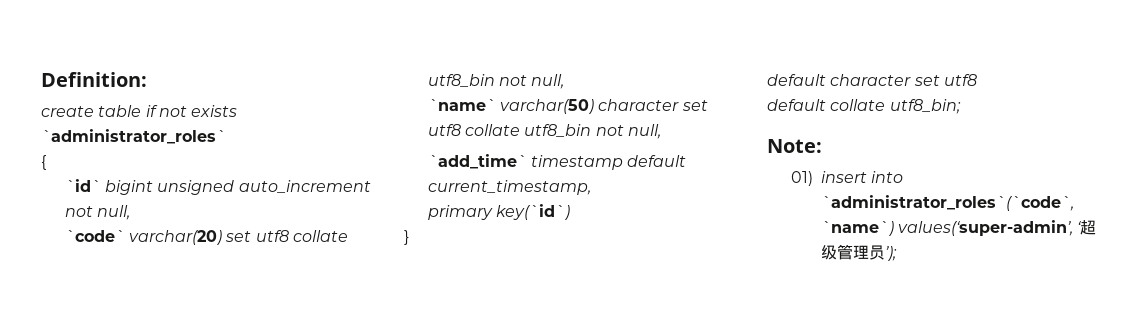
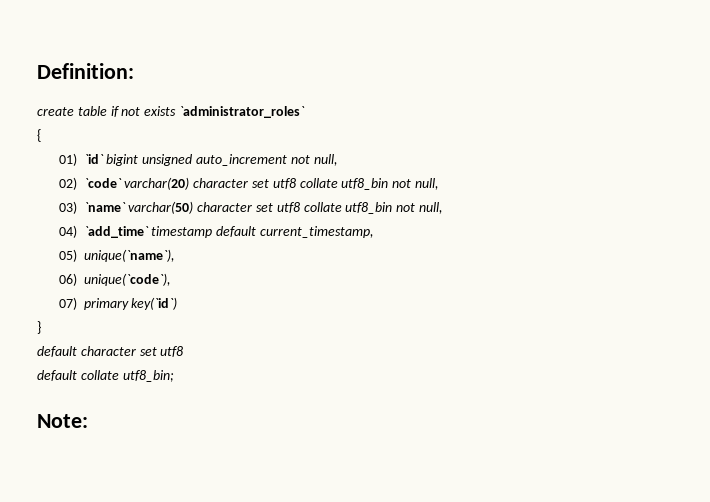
(46, 162) none -> [58,153,77,166] 01)
(130, 212) none -> [58,177,77,190] 02)
[225,230,348,242] [427,74,565,89] set utf8 collate utf8_bin not null, // -> [193,178,439,190] [58,201,77,214] character set utf8 collate utf8_bin not null, // 03)
(661, 131) none -> [58,225,77,238] 04)
(591, 187) none -> [58,249,175,262] [58,273,171,286] [58,297,77,310] 05) unique(`name`), // 06) unique(`code`), // 07)
[790,171,903,186] [820,195,1074,211] [820,220,1097,236] [820,244,897,261] // 01) insert into `administrator_roles`(`code`, `name`) values(‘super-admin’, ‘超级管理员’); -> (88, 421) none

